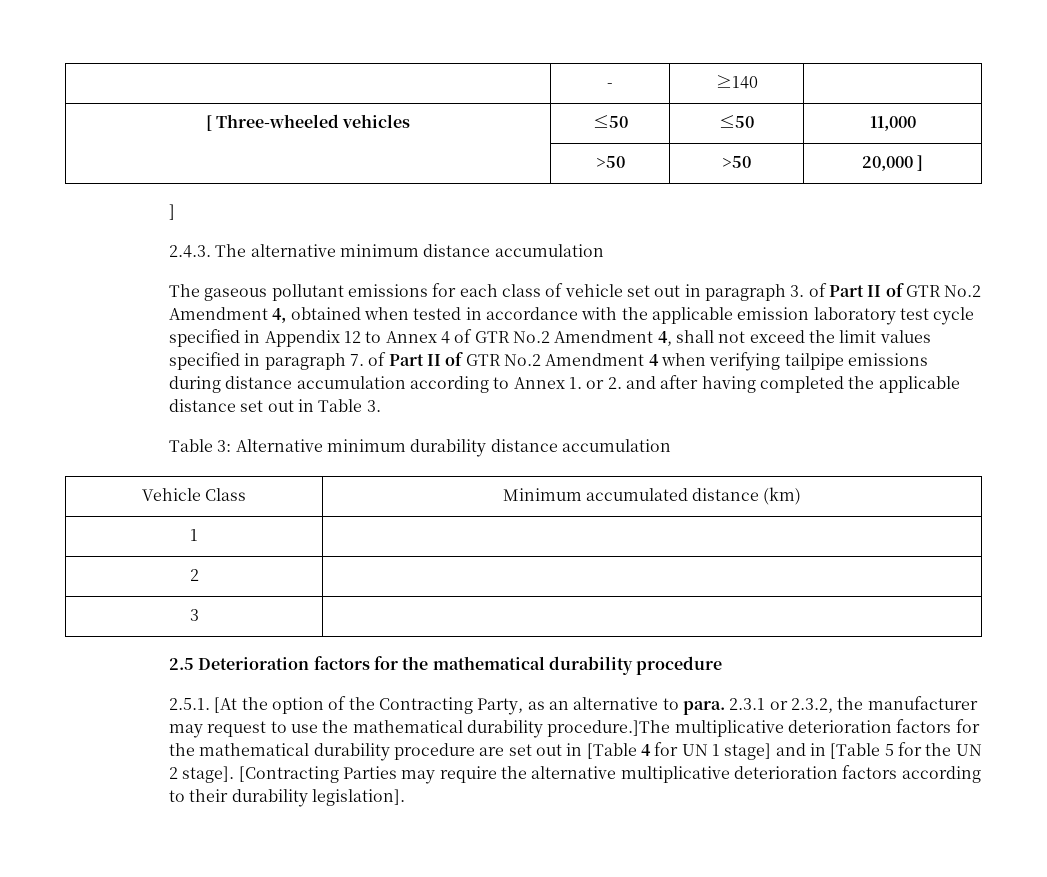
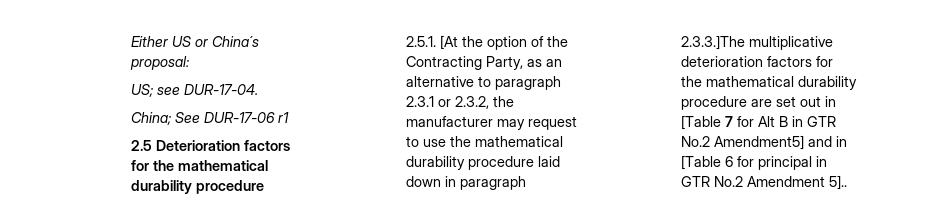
[607,83,613,88] [715,75,758,89] [205,114,411,131] [592,115,628,128] [719,115,754,128] [869,116,916,131] [595,156,625,168] [722,156,751,168] [861,155,924,171] [169,204,176,220] [169,244,604,258] [169,283,982,301] [169,307,975,325] [169,329,931,347] [169,352,928,371] [169,375,960,393] [169,399,381,412] [169,439,672,457] [141,488,247,501] [502,487,802,505] [190,529,198,541] [189,569,199,581] [189,609,199,621] | - | ≥140 | // [ Three-wheeled vehicles | ≤50 | ≤50 | 11,000 // | >50 | >50 | 20,000 ] // ] // 2.4.3. The alternative minimum distance accumulation // The gaseous pollutant emissions for each class of vehicle set out in paragraph 3. of Part II of GTR No.2 Amendment 4, obtained when tested in accordance with the applicable emission laboratory test cycle specified in Appendix 12 to Annex 4 of GTR No.2 Amendment 4, shall not exceed the limit values specified in paragraph 7. of Part II of GTR No.2 Amendment 4 when verifying tailpipe emissions during distance accumulation according to Annex 1. or 2. and after having completed the applicable distance set out in Table 3. // Table 3: Alternative minimum durability distance accumulation // Vehicle Class | Minimum accumulated distance (km) // 1 | // 2 | // 3 | -> [130,36,259,47] [129,56,189,70] [130,84,258,97] [130,112,289,125] Either US or China´s proposal: // US; see DUR-17-04. // China; See DUR-17-06 r1
[682,701,725,715] para. -> [494,76,561,90] paragraph
[547,720,671,737] procedure.]The -> [467,156,560,170] [405,176,526,190] [680,35,745,50] procedure laid down in paragraph 2.3.3.]The
[641,742,982,760] [169,765,981,784] [169,789,406,807] 4 for UN 1 stage] and in [Table 5 for the UN 2 stage]. [Contracting Parties may require the alternative multiplicative deterioration factors according to their durability legislation]. -> [724,116,836,127] [680,135,847,150] [680,155,827,170] [680,175,847,190] 7 for Alt B in GTR No.2 Amendment5] and in [Table 6 for principal in GTR No.2 Amendment 5]..

